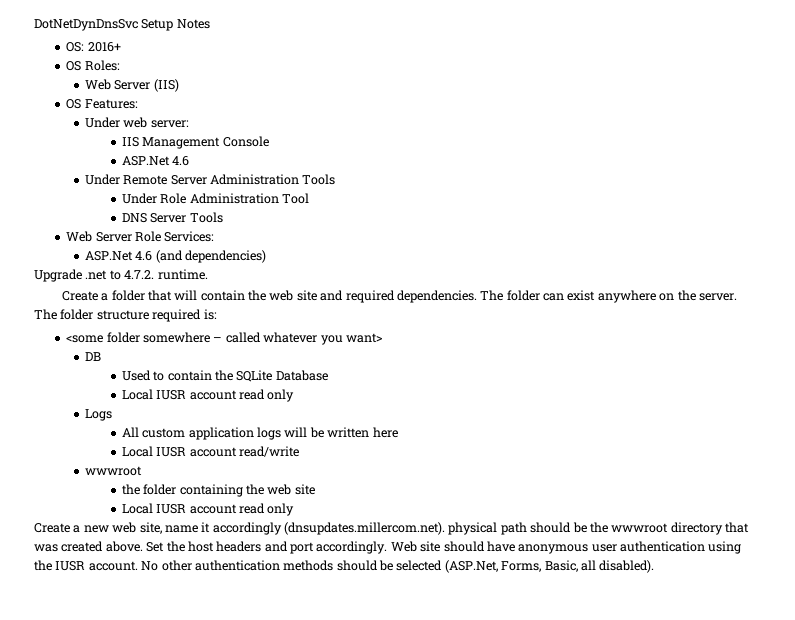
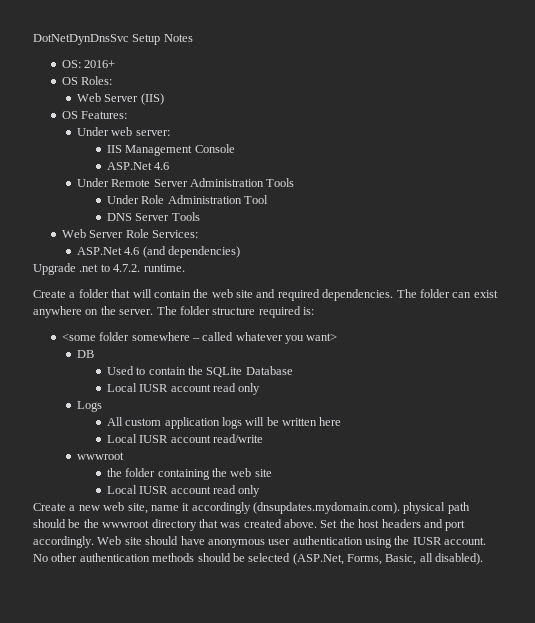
[284,522,445,535] (dnsupdates.millercom.net). -> [253,502,400,514] (dnsupdates.mydomain.com).

